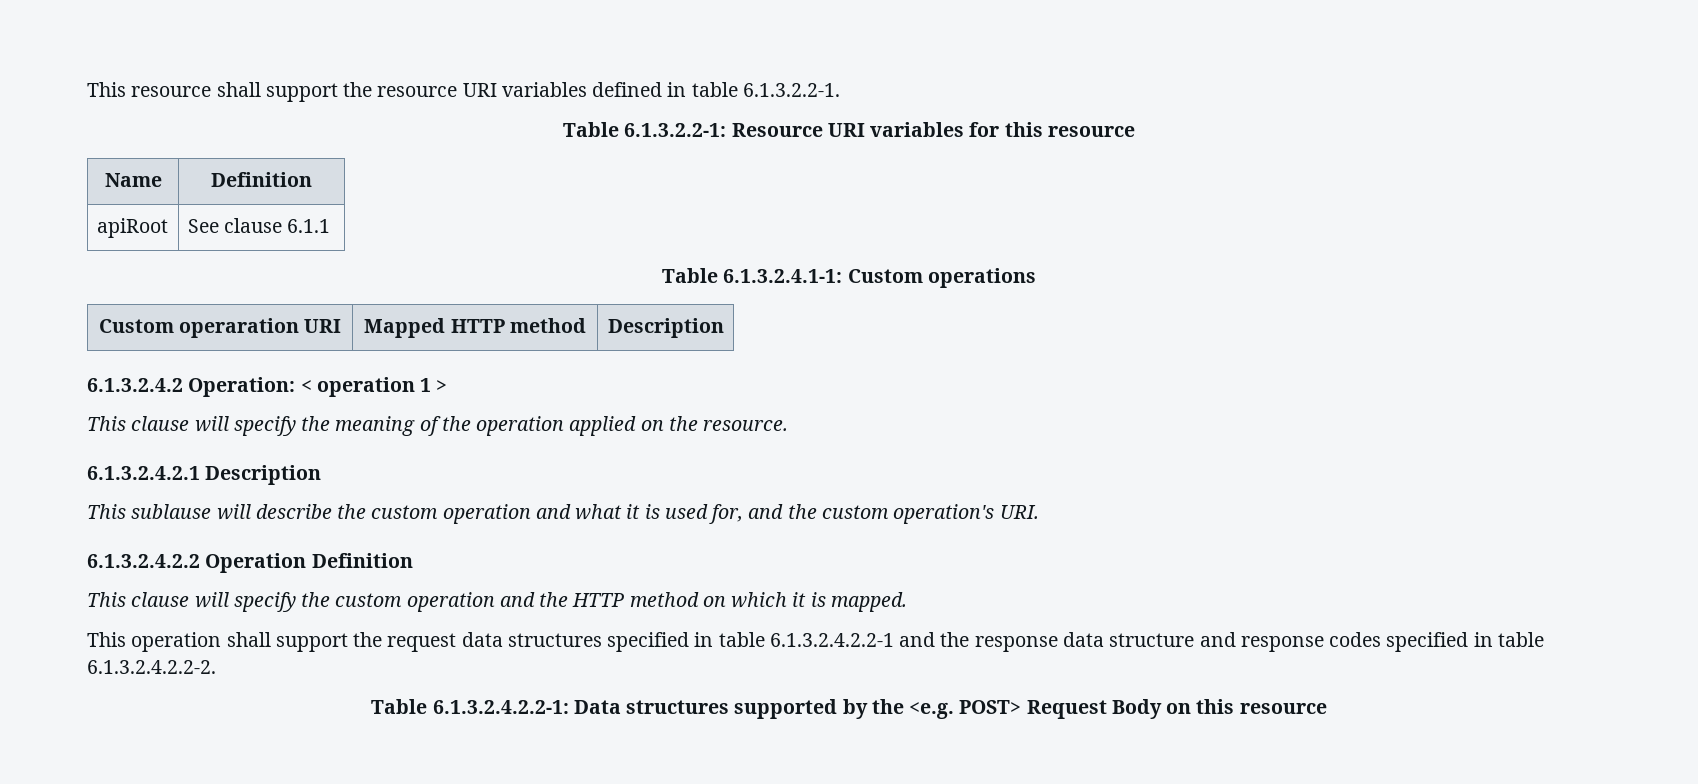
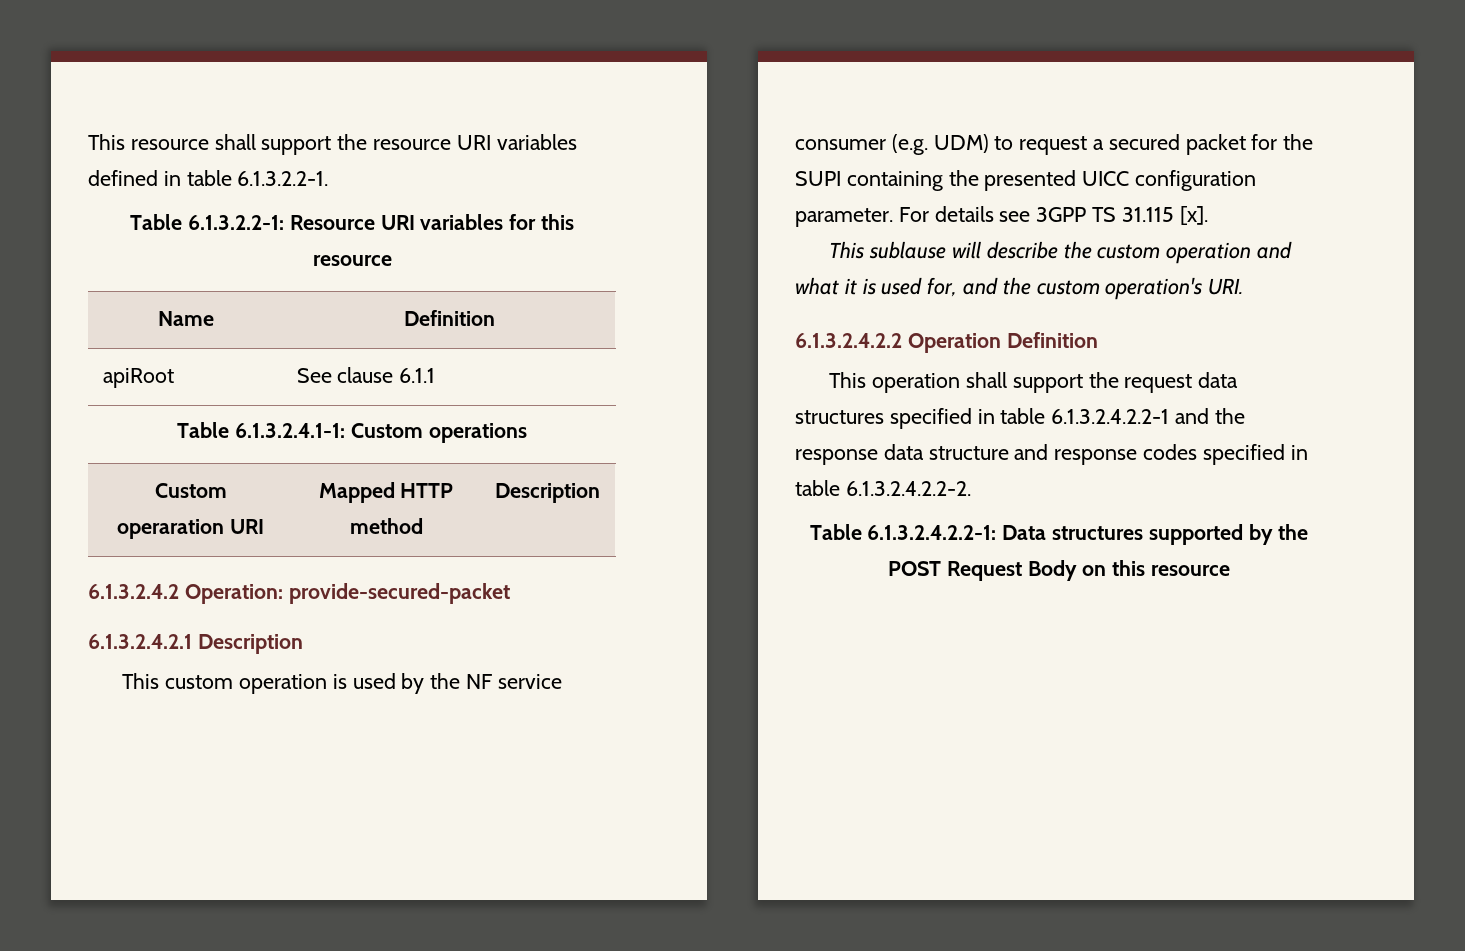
[300,377,448,397] [87,416,789,436] [87,465,322,485] < operation 1 > // This clause will specify the meaning of the operation applied on the resource. // 6.1.3.2.4.2.1 Description -> [288,583,510,604] [88,634,303,654] [122,673,562,694] [795,134,1314,155] [795,170,1257,191] [795,206,1208,227] provide-secured-packet // 6.1.3.2.4.2.1 Description // This custom operation is used by the NF service consumer (e.g. UDM) to request a secured packet for the SUPI containing the presented UICC configuration parameter. For details see 3GPP TS 31.115 [x].
[87,592,907,612] // This clause will specify the custom operation and the HTTP method on which it is mapped. -> (1098, 340) none
[909,700,1022,719] <e.g. POST> -> [887,561,941,576] POST

